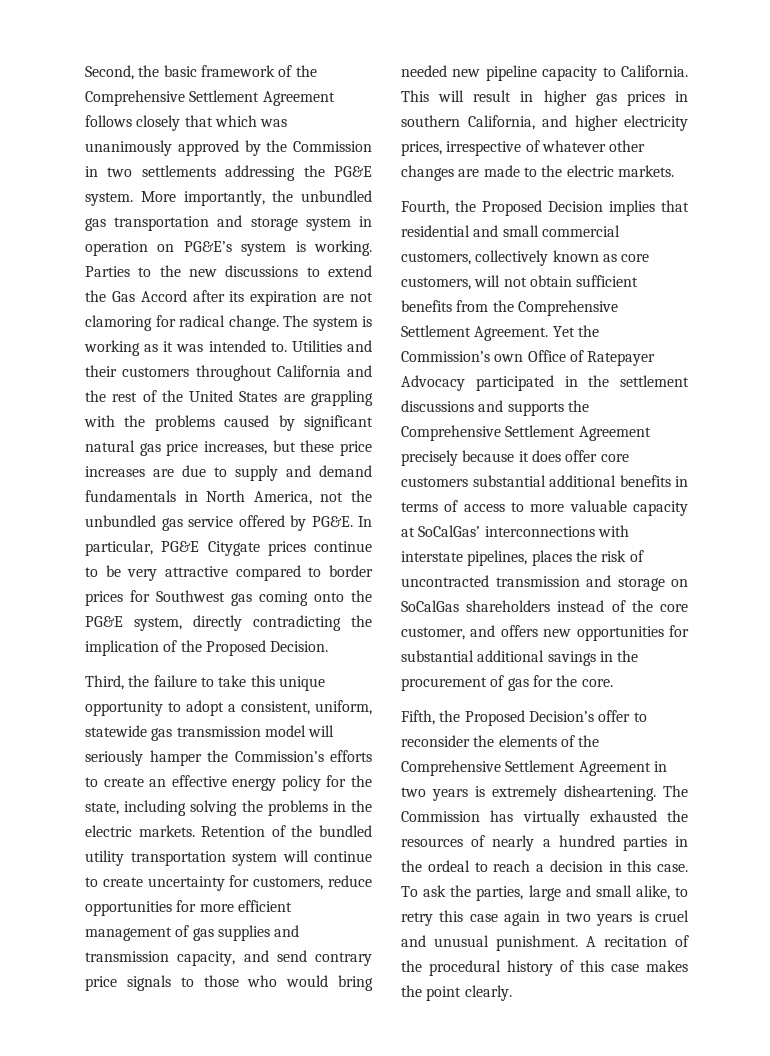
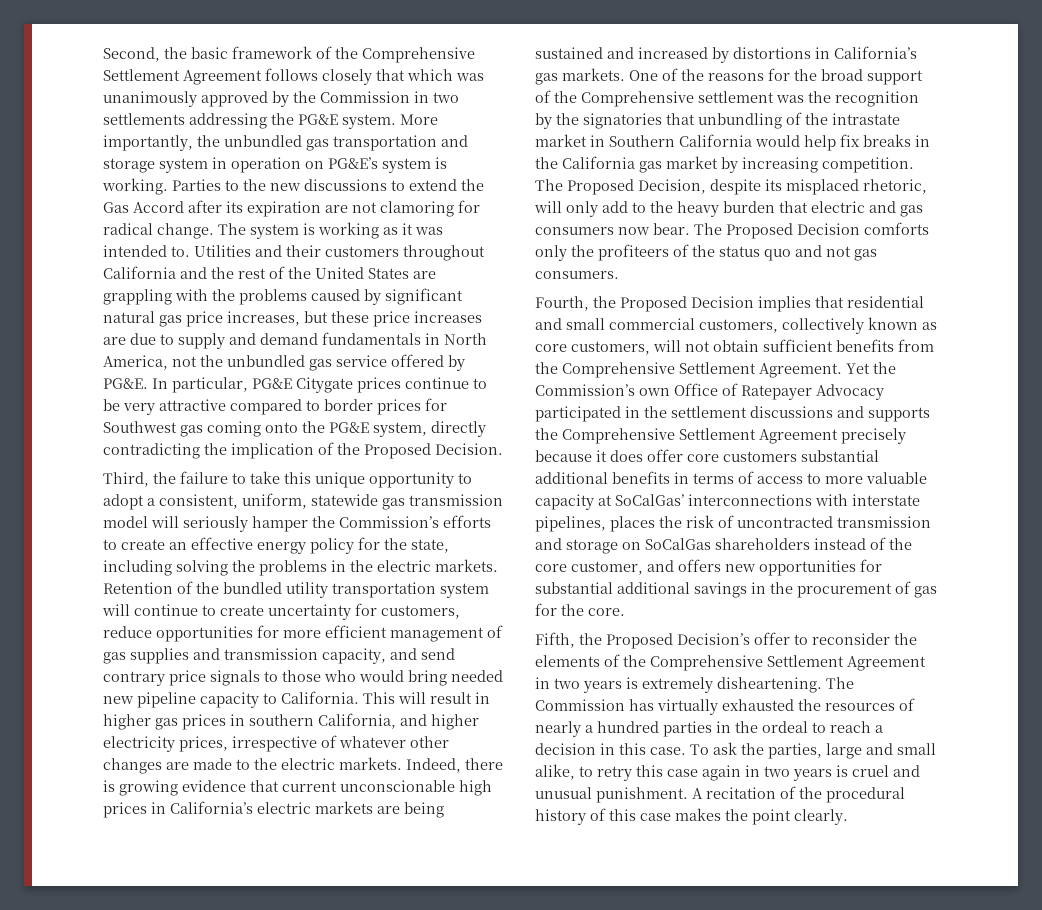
(674, 171) none -> [406,758,503,773] [103,780,492,796] [103,801,444,818] [535,46,917,63] [535,68,923,85] [535,90,919,107] [535,112,900,129] [535,134,930,151] [535,156,914,173] [535,179,927,195] [534,201,923,217] [535,222,929,239] [535,244,877,261] [535,271,619,279] Indeed, there is growing evidence that current unconscionable high prices in California’s electric markets are being sustained and increased by distortions in California’s gas markets. One of the reasons for the broad support of the Comprehensive settlement was the recognition by the signatories that unbundling of the intrastate market in Southern California would help fix breaks in the California gas market by increasing competition. The Proposed Decision, despite its misplaced rhetoric, will only add to the heavy burden that electric and gas consumers now bear. The Proposed Decision comforts only the profiteers of the status quo and not gas consumers.

